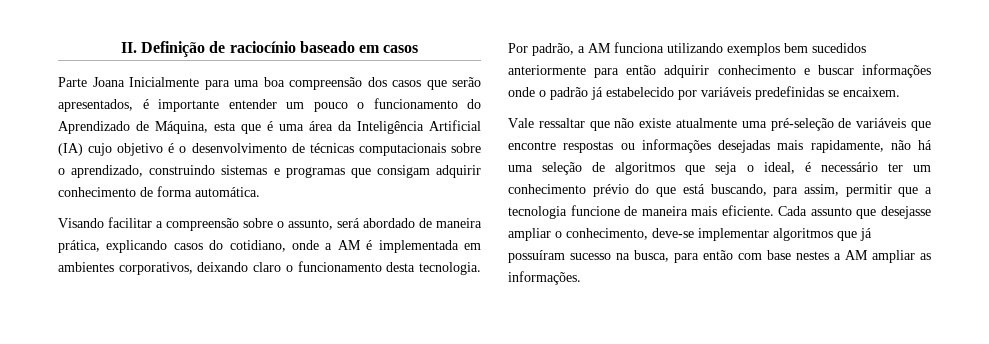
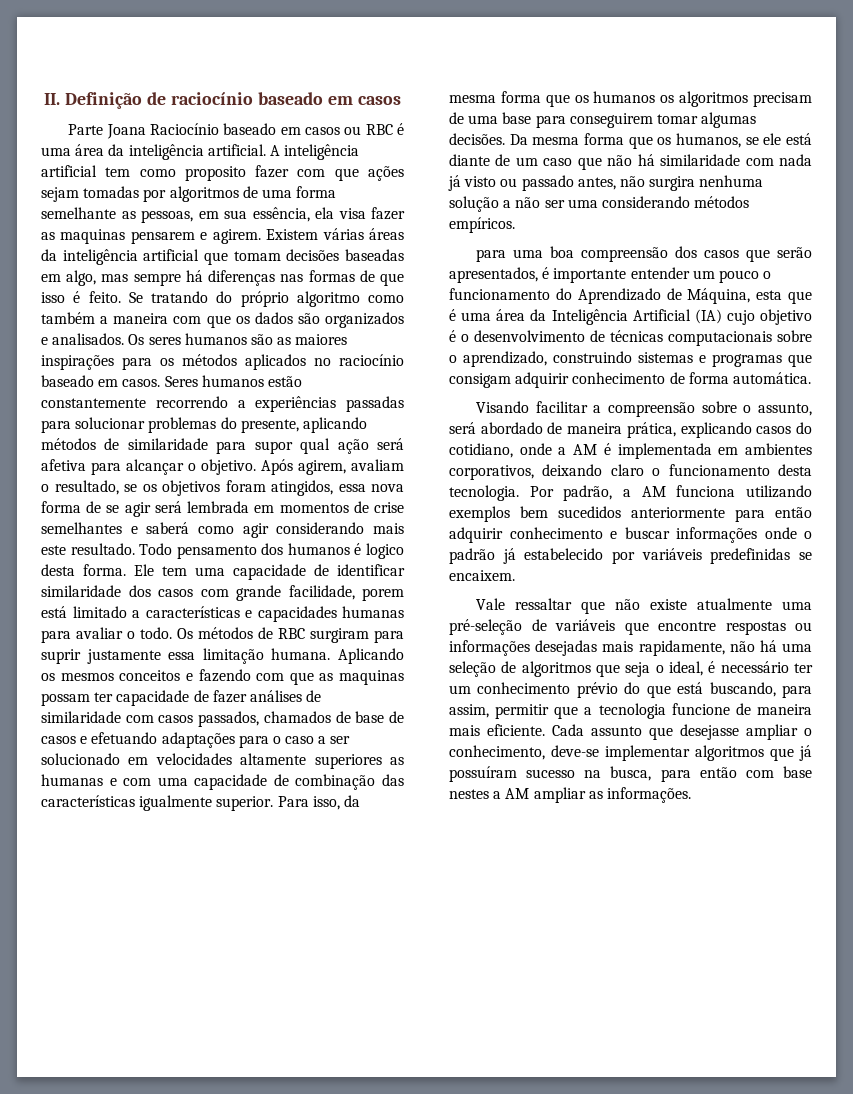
[129,77,199,87] Inicialmente -> [149,123,404,135] [41,144,360,160] [41,165,404,181] [41,186,337,202] [41,207,405,223] [41,228,404,244] [41,249,404,265] [41,270,405,286] [41,291,404,307] [41,312,404,328] [41,333,348,345] [41,354,404,370] [41,375,302,387] [41,396,404,412] [41,417,367,433] [41,438,404,454] [41,459,404,475] [41,480,404,496] [41,501,404,517] [41,522,404,538] [41,543,404,559] [41,564,405,580] [41,585,404,601] [41,606,404,622] [41,627,404,643] [41,648,404,664] [41,669,404,685] [41,690,322,706] [41,711,405,727] [41,732,351,748] [41,753,404,769] [41,774,404,790] [41,795,360,811] [449,91,812,107] [449,112,757,128] [449,133,812,149] [449,154,812,170] [448,175,764,191] [449,196,750,212] [449,217,515,233] Raciocínio baseado em casos ou RBC é uma área da inteligência artificial. A inteligência artificial tem como proposito fazer com que ações sejam tomadas por algoritmos de uma forma semelhante as pessoas, em sua essência, ela visa fazer as maquinas pensarem e agirem. Existem várias áreas da inteligência artificial que tomam decisões baseadas em algo, mas sempre há diferenças nas formas de que isso é feito. Se tratando do próprio algoritmo como também a maneira com que os dados são organizados e analisados. Os seres humanos são as maiores inspirações para os métodos aplicados no raciocínio baseado em casos. Seres humanos estão constantemente recorrendo a experiências passadas para solucionar problemas do presente, aplicando métodos de similaridade para supor qual ação será afetiva para alcançar o objetivo. Após agirem, avaliam o resultado, se os objetivos foram atingidos, essa nova forma de se agir será lembrada em momentos de crise semelhantes e saberá como agir considerando mais este resultado. Todo pensamento dos humanos é logico desta forma. Ele tem uma capacidade de identificar similaridade dos casos com grande facilidade, porem está limitado a características e capacidades humanas para avaliar o todo. Os métodos de RBC surgiram para suprir justamente essa limitação humana. Aplicando os mesmos conceitos e fazendo com que as maquinas possam ter capacidade de fazer análises de similaridade com casos passados, chamados de base de casos e efetuando adaptações para o caso a ser solucionado em velocidades altamente superiores as humanas e com uma capacidade de combinação das características igualmente superior. Para isso, da mesma forma que os humanos os algoritmos precisam de uma base para conseguirem tomar algumas decisões. Da mesma forma que os humanos, se ele está diante de um caso que não há similaridade com nada já visto ou passado antes, não surgira nenhuma solução a não ser uma considerando métodos empíricos. //

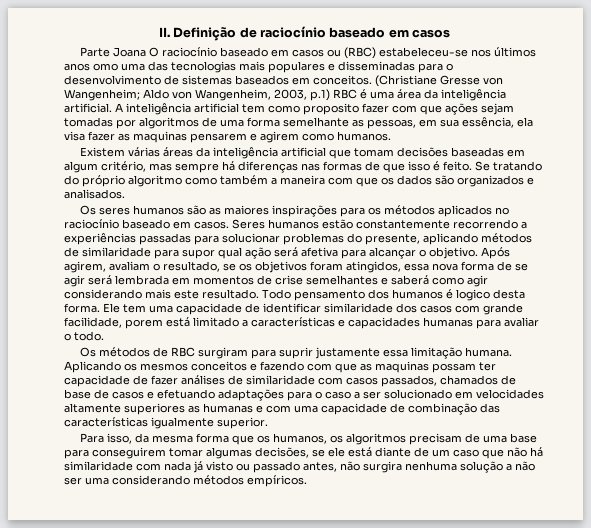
[149,123,219,135] Raciocínio -> [148,47,217,57] O raciocínio
(362, 130) none -> [343,47,536,59] [64,61,453,73] [64,75,503,87] [64,89,330,101] (RBC) estabeleceu-se nos últimos anos omo uma das tecnologias mais populares e disseminadas para o desenvolvimento de sistemas baseados em conceitos. (Christiane Gresse von Wangenheim; Aldo von Wangenheim, 2003, p.1)
[212,229,261,244] agirem. -> [260,131,391,143] agirem como humanos. //
[66,270,97,286] algo, -> [64,161,146,173] algum critério,
(125, 339) none -> (125, 194) //
(172, 633) none -> (104, 336) //
(274, 803) none -> (268, 423) //
[593,91,656,103] humanos -> [272,433,327,444] humanos,
[449,133,741,149] decisões. Da mesma forma que os humanos, -> [255,447,309,458] decisões,
[476,246,812,262] [449,267,772,283] [449,288,812,304] [449,309,812,325] [449,330,812,346] [449,351,812,367] [449,372,811,388] [476,401,812,417] [449,422,812,438] [449,443,812,459] [449,464,812,480] [449,485,812,501] [449,506,812,522] [449,527,812,543] [449,548,812,564] [449,570,515,581] [476,598,812,614] [449,619,812,635] [449,640,812,656] [449,661,813,677] [449,682,812,698] [449,703,812,719] [449,724,812,740] [449,745,812,761] [449,766,812,782] [449,787,691,803] // para uma boa compreensão dos casos que serão apresentados, é importante entender um pouco o funcionamento do Aprendizado de Máquina, esta que é uma área da Inteligência Artificial (IA) cujo objetivo é o desenvolvimento de técnicas computacionais sobre o aprendizado, construindo sistemas e programas que consigam adquirir conhecimento de forma automática. // Visando facilitar a compreensão sobre o assunto, será abordado de maneira prática, explicando casos do cotidiano, onde a AM é implementada em ambientes corporativos, deixando claro o funcionamento desta tecnologia. Por padrão, a AM funciona utilizando exemplos bem sucedidos anteriormente para então adquirir conhecimento e buscar informações onde o padrão já estabelecido por variáveis predefinidas se encaixem. // Vale ressaltar que não existe atualmente uma pré-seleção de variáveis que encontre respostas ou informações desejadas mais rapidamente, não há uma seleção de algoritmos que seja o ideal, é necessário ter um conhecimento prévio do que está buscando, para assim, permitir que a tecnologia funcione de maneira mais eficiente. Cada assunto que desejasse ampliar o conhecimento, deve-se implementar algoritmos que já possuíram sucesso na busca, para então com base nestes a AM ampliar as informações. -> (307, 481) none

